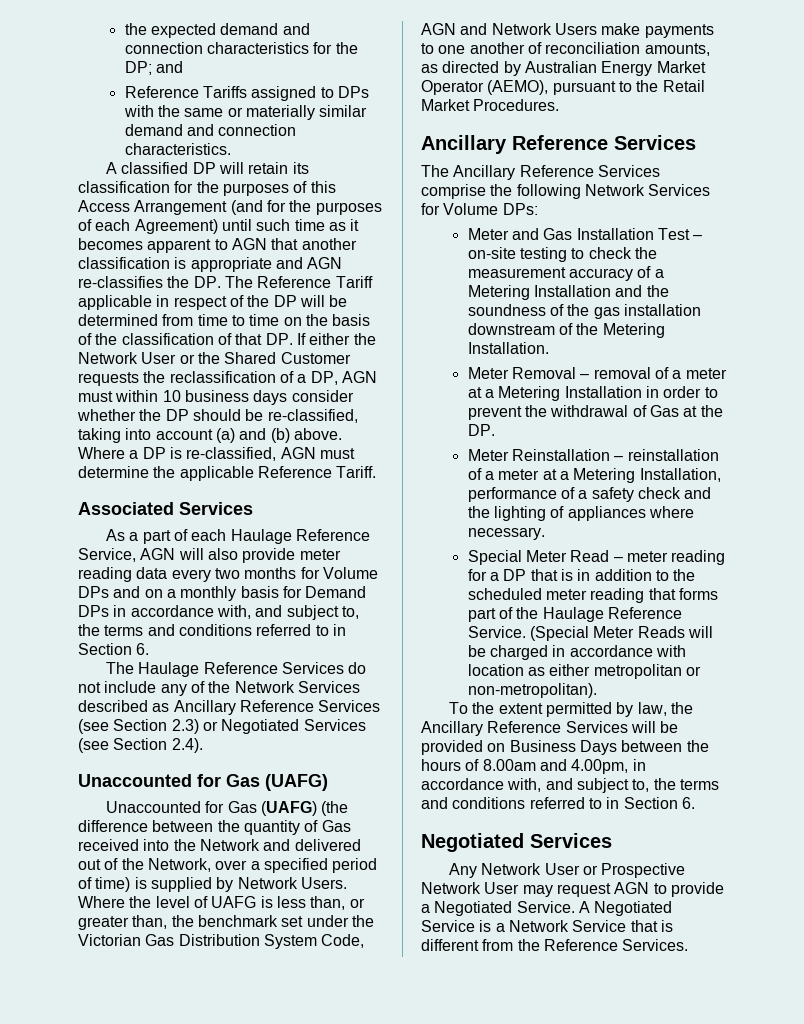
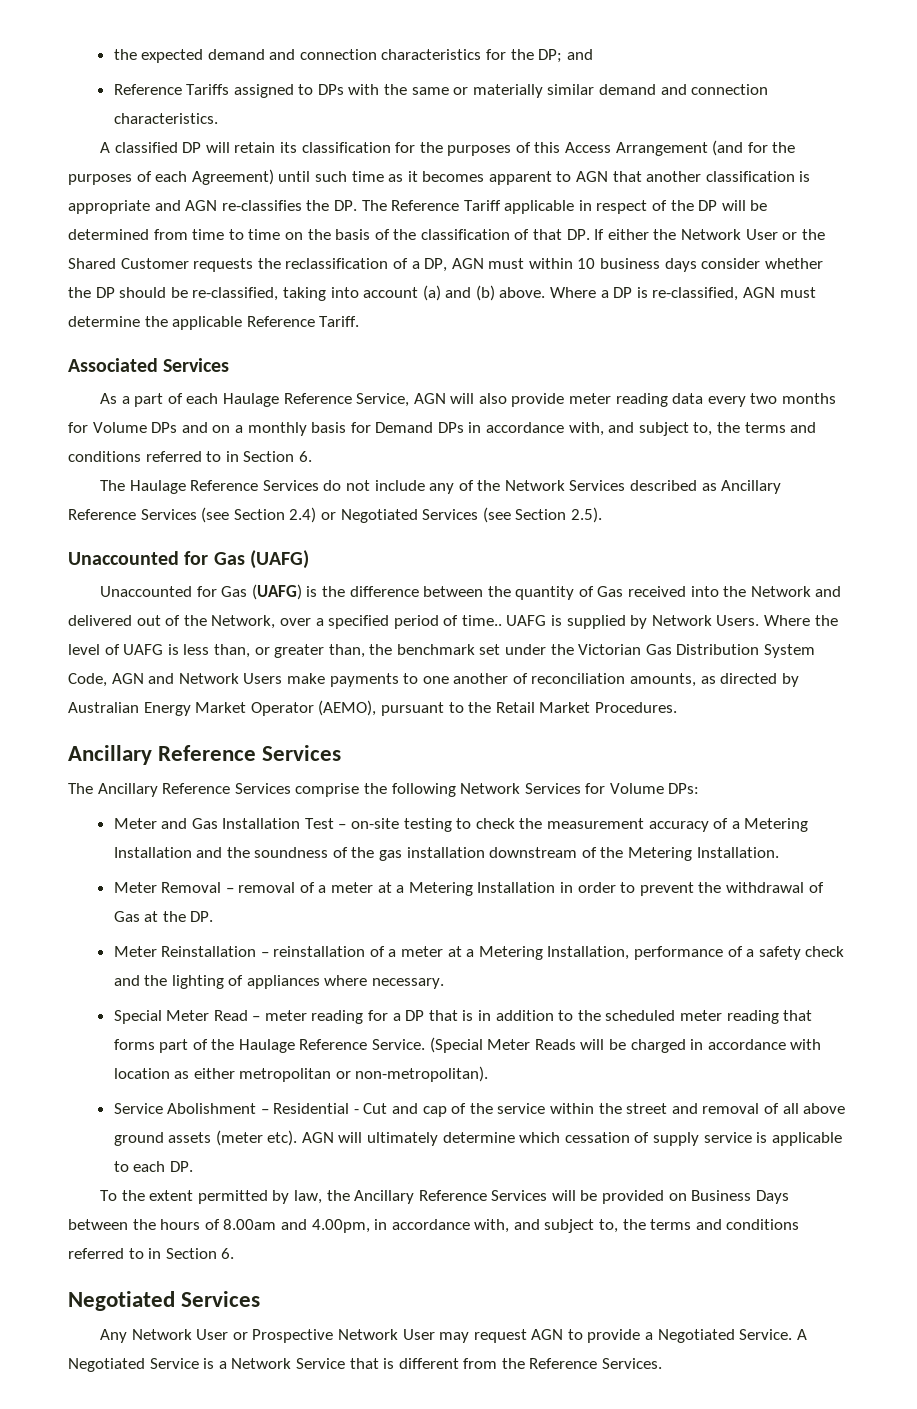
[171,719,199,734] 2.3) -> [289,507,317,523] 2.4)
[171,738,203,753] 2.4). -> [570,507,602,523] 2.5).
[321,801,349,816] (the -> [306,586,345,597] is the
[95,877,131,892] time) -> [461,615,547,626] time.. UAFG
(597, 690) none -> [113,1103,846,1117] [113,1130,842,1146] [113,1161,193,1172] // Service Abolishment – Residential - Cut and cap of the service within the street and removal of all above ground assets (meter etc). AGN will ultimately determine which cessation of supply service is applicable to each DP.

